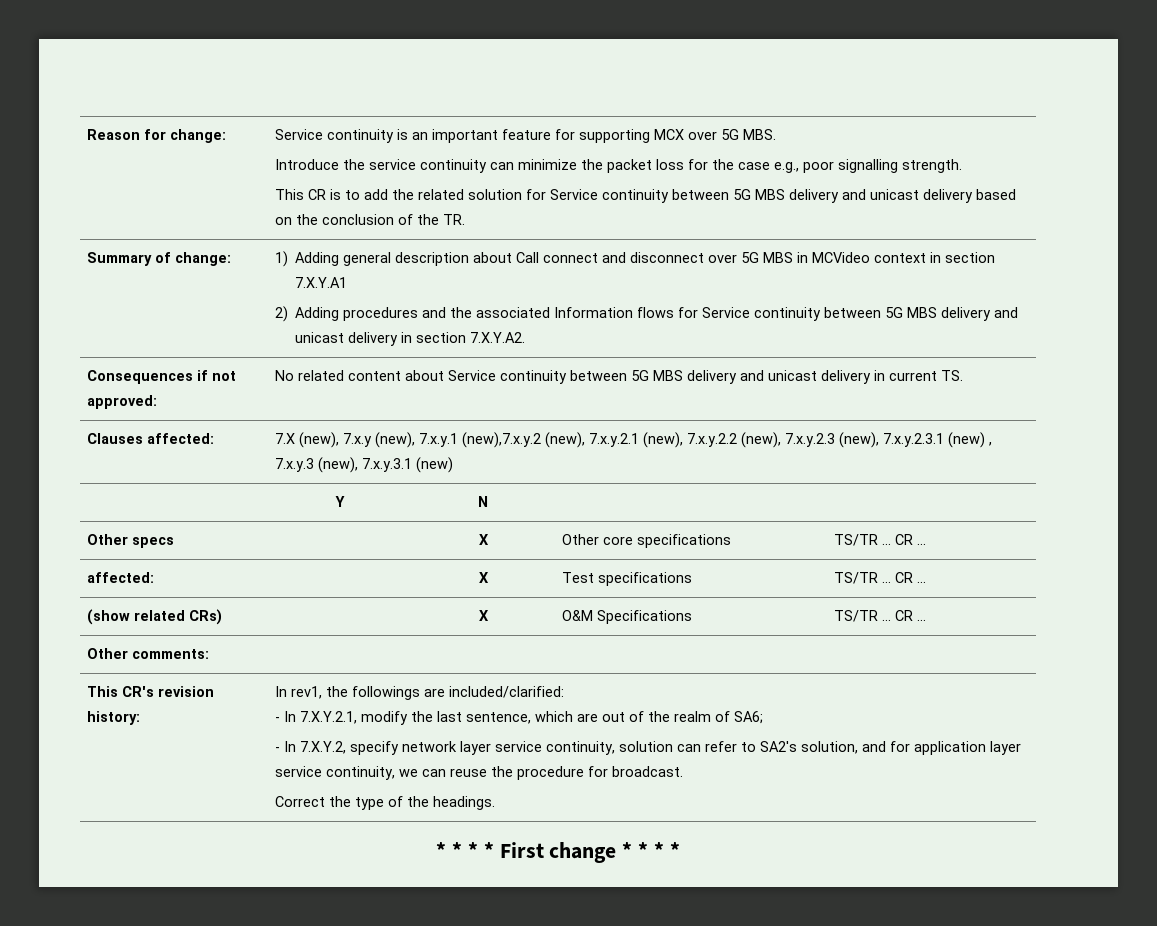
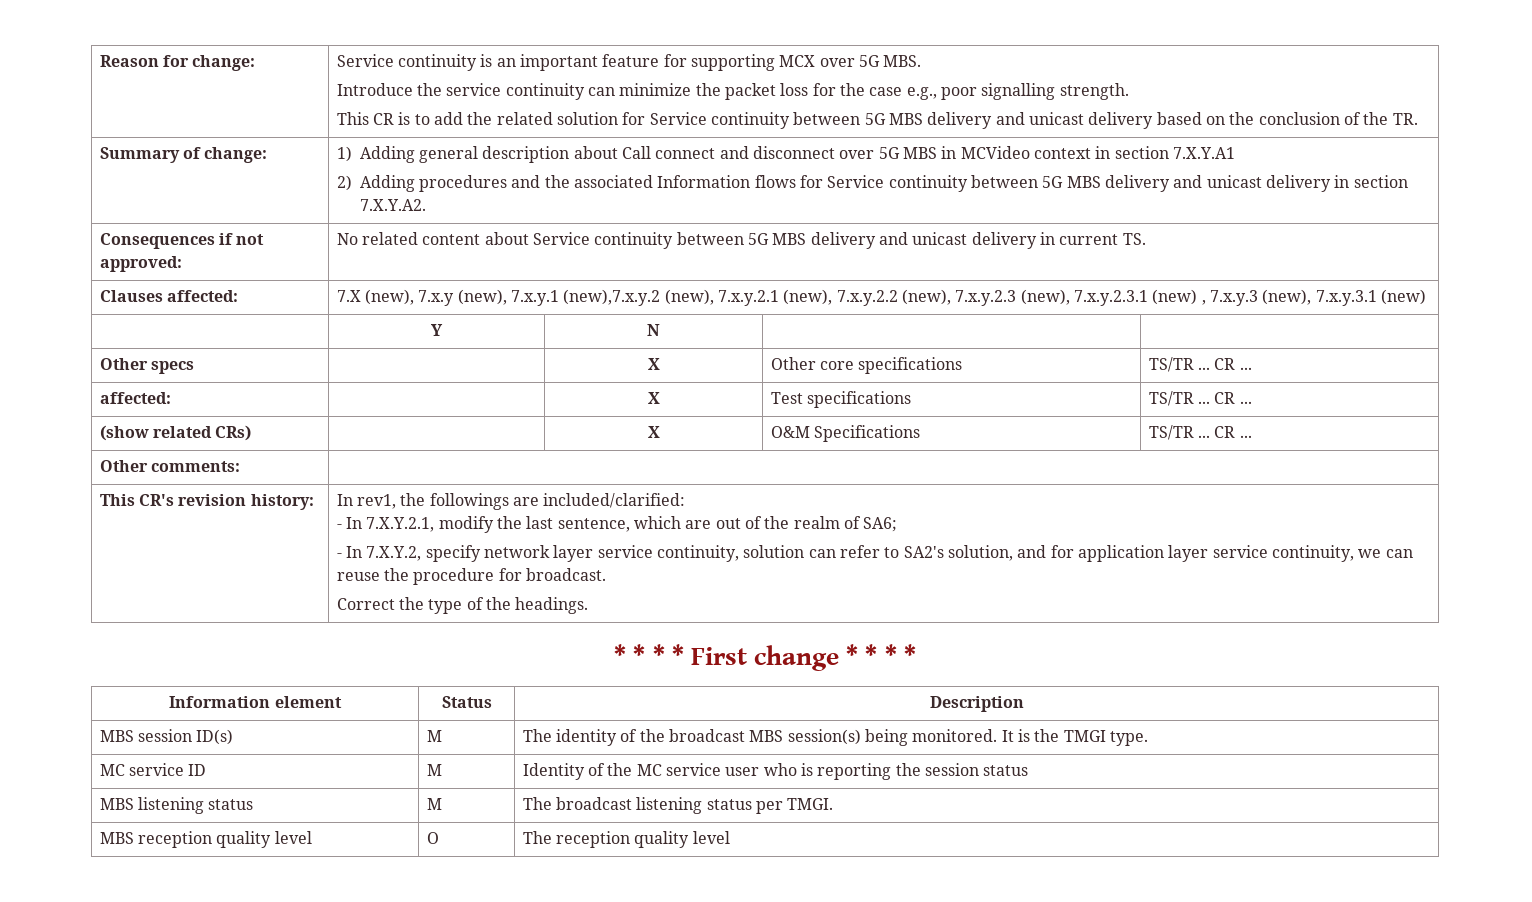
(680, 850) none -> [169,696,342,708] [441,696,492,708] [929,696,1024,712] [99,729,234,745] [426,730,442,742] [522,729,1148,746] [99,763,207,776] [426,764,442,776] [522,763,1029,780] [99,797,254,814] [426,798,442,810] [522,797,834,814] [99,831,312,848] [426,832,439,844] [522,831,730,848] // Information element | Status | Description // MBS session ID(s) | M | The identity of the broadcast MBS session(s) being monitored. It is the TMGI type. // MC service ID | M | Identity of the MC service user who is reporting the session status // MBS listening status | M | The broadcast listening status per TMGI. // MBS reception quality level | O | The reception quality level

